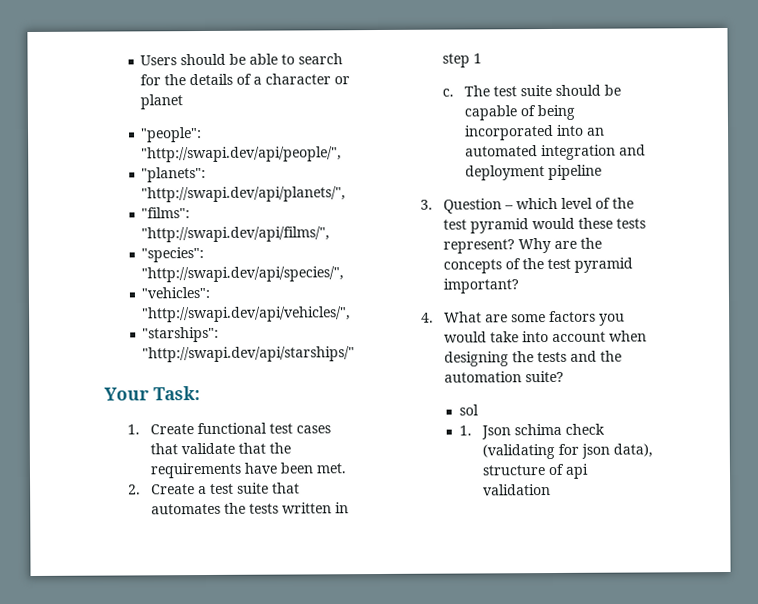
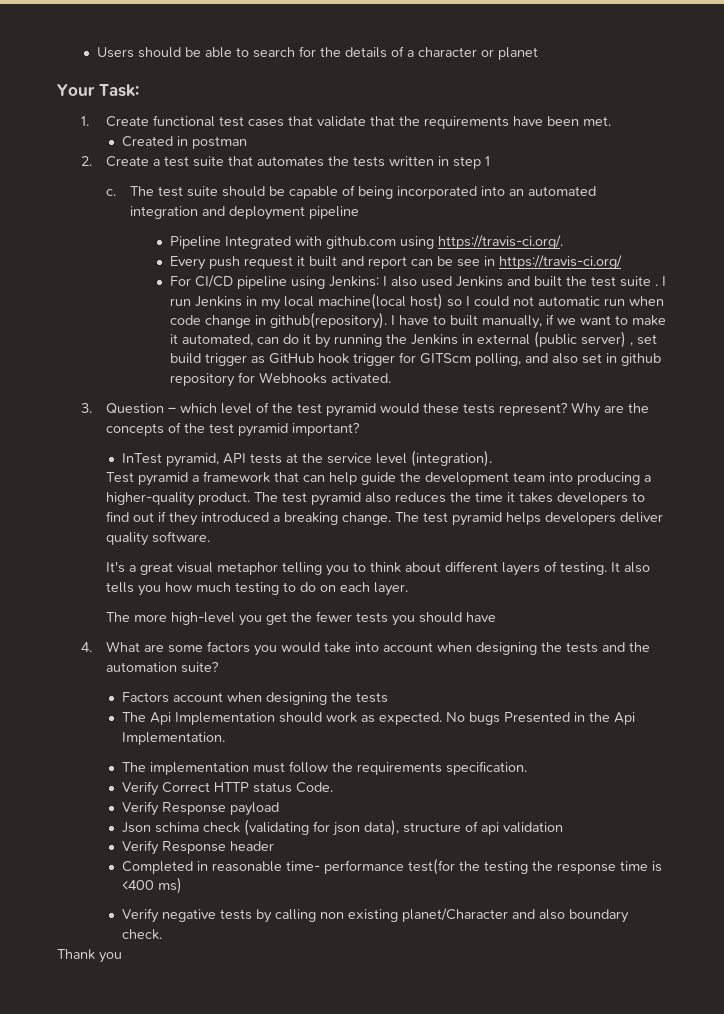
[140,127,203,143] [141,146,343,163] [141,166,207,183] [141,186,347,203] [141,207,191,219] [141,226,331,243] [141,247,205,263] [141,266,345,283] [141,286,211,299] [142,306,352,323] [142,326,220,343] [142,346,356,363] // "people": "http://swapi.dev/api/people/", // "planets": "http://swapi.dev/api/planets/", // "films": "http://swapi.dev/api/films/", // "species": "http://swapi.dev/api/species/", // "vehicles": "http://swapi.dev/api/vehicles/", // "starships": "http://swapi.dev/api/starships/" -> (539, 53) none
(346, 468) none -> [121,136,247,149] // Created in postman
(603, 172) none -> [170,235,564,249] [170,255,623,270] [170,275,667,289] [170,293,665,310] [170,312,667,329] [170,331,658,348] [170,352,662,366] [170,372,392,387] // Pipeline Integrated with github.com using https://travis-ci.org/. // Every push request it built and report can be see in https://travis-ci.org/ // For CI/CD pipeline using Jenkins: I also used Jenkins and built the test suite . I run Jenkins in my local machine(local host) so I could not automatic run when code change in github(repository). I have to built manually, if we want to make it automated, can do it by running the Jenkins in external (public server) , set build trigger as GitHub hook trigger for GITScm polling, and also set in github repository for Webhooks activated.
(519, 286) none -> [121,450,492,467] [105,471,651,486] [105,492,645,506] [105,511,663,526] [105,531,210,546] [105,561,650,576] [105,582,408,596] [105,611,496,626] // InTest pyramid, API tests at the service level (integration). // Test pyramid a framework that can help guide the development team into producing a higher-quality product. The test pyramid also reduces the time it takes developers to find out if they introduced a breaking change. The test pyramid helps developers deliver quality software. // It's a great visual metaphor telling you to think about different layers of testing. It also tells you how much testing to do on each layer. // The more high-level you get the fewer tests you should have
[458,404,479,416] [458,425,472,436] sol // 1. -> [121,692,388,705] [121,712,635,725] [121,732,225,745] [121,761,527,775] [121,781,333,796] [121,801,279,816] Factors account when designing the tests // The Api Implementation should work as expected. No bugs Presented in the Api Implementation. // The implementation must follow the requirements specification. // Verify Correct HTTP status Code. // Verify Response payload //
(551, 490) none -> [121,840,274,855] [121,858,662,875] [121,877,182,894] [121,908,629,923] [121,929,162,940] [57,949,122,963] // Verify Response header // Completed in reasonable time- performance test(for the testing the response time is <400 ms) // Verify negative tests by calling non existing planet/Character and also boundary check. // Thank you

